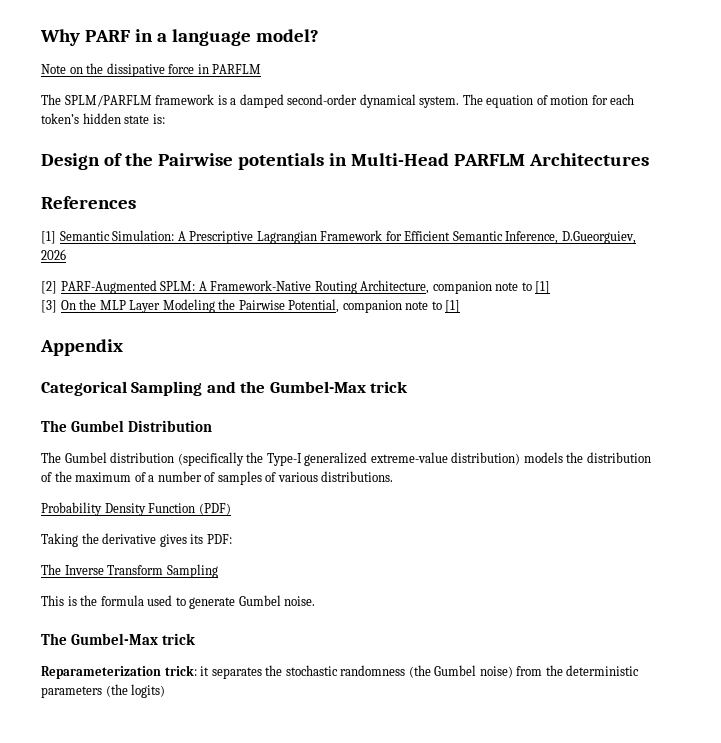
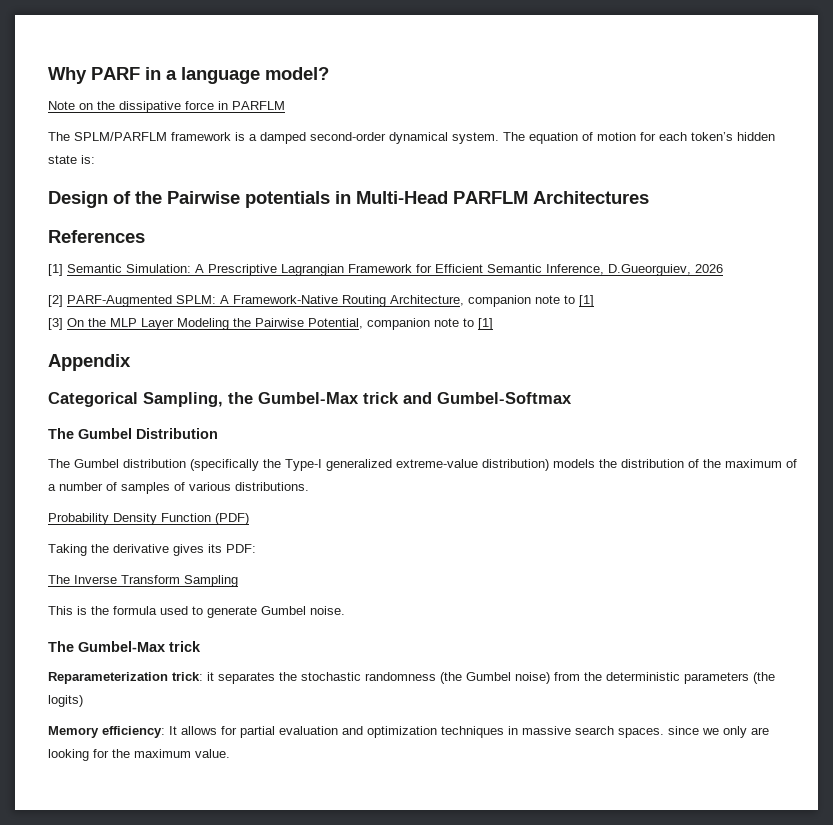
[131,381,236,396] Sampling and -> [143,392,223,407] Sampling,
(409, 387) none -> [403,392,572,404] and Gumbel-Softmax
(166, 691) none -> [48,726,769,738] [48,749,230,761] // Memory efficiency: It allows for partial evaluation and optimization techniques in massive search spaces. since we only are looking for the maximum value.

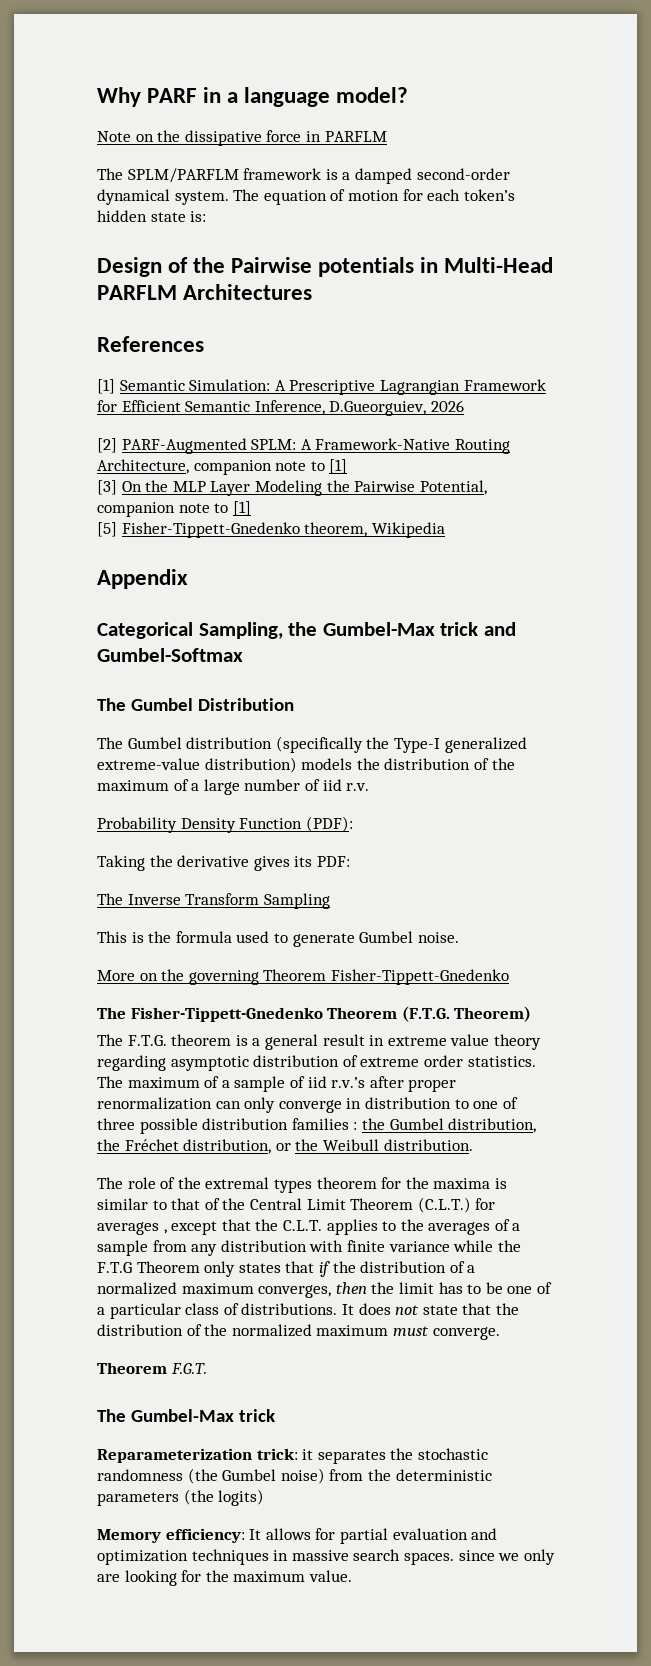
(493, 324) none -> [97,522,445,538] // [5] Fisher-Tippett-Gnedenko theorem, Wikipedia
(56, 487) none -> [203,779,240,795] large
[121,482,309,494] samples of various distributions. -> [322,779,370,791] iid r.v.
[215,513,249,525] (PDF) -> [305,816,353,832] (PDF):
(345, 610) none -> [97,969,509,985] [97,1006,532,1022] [97,1034,541,1050] [97,1055,536,1071] [97,1076,457,1092] [97,1097,518,1113] [97,1118,537,1134] [97,1139,473,1154] [97,1177,507,1193] [97,1197,496,1213] [97,1219,521,1235] [97,1240,521,1256] [97,1261,476,1277] [97,1282,552,1298] [97,1303,519,1319] [97,1324,500,1340] [97,1362,207,1374] // More on the governing Theorem Fisher-Tippett-Gnedenko // The Fisher-Tippett-Gnedenko Theorem (F.T.G. Theorem) // The F.T.G. theorem is a general result in extreme value theory regarding asymptotic distribution of extreme order statistics. The maximum of a sample of iid r.v.’s after proper renormalization can only converge in distribution to one of three possible distribution families : the Gumbel distribution, the Fréchet distribution, or the Weibull distribution. // The role of the extremal types theorem for the maxima is similar to that of the Central Limit Theorem (C.L.T.) for averages , except that the C.L.T. applies to the averages of a sample from any distribution with finite variance while the F.T.G Theorem only states that if the distribution of a normalized maximum converges, then the limit has to be one of a particular class of distributions. It does not state that the distribution of the normalized maximum must converge. // Theorem F.G.T.

